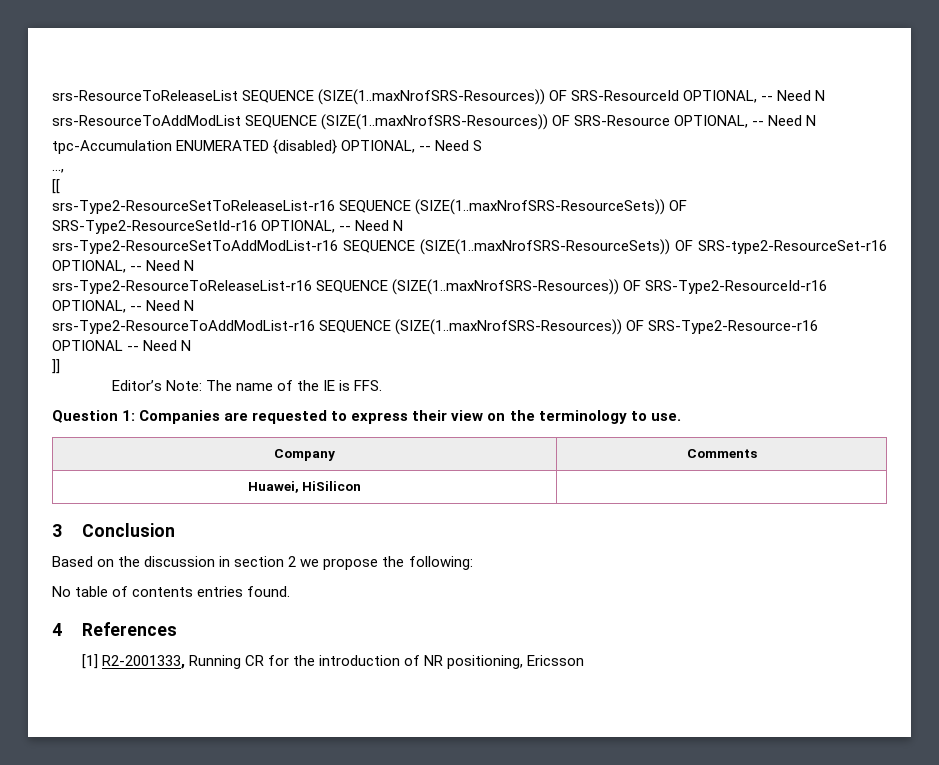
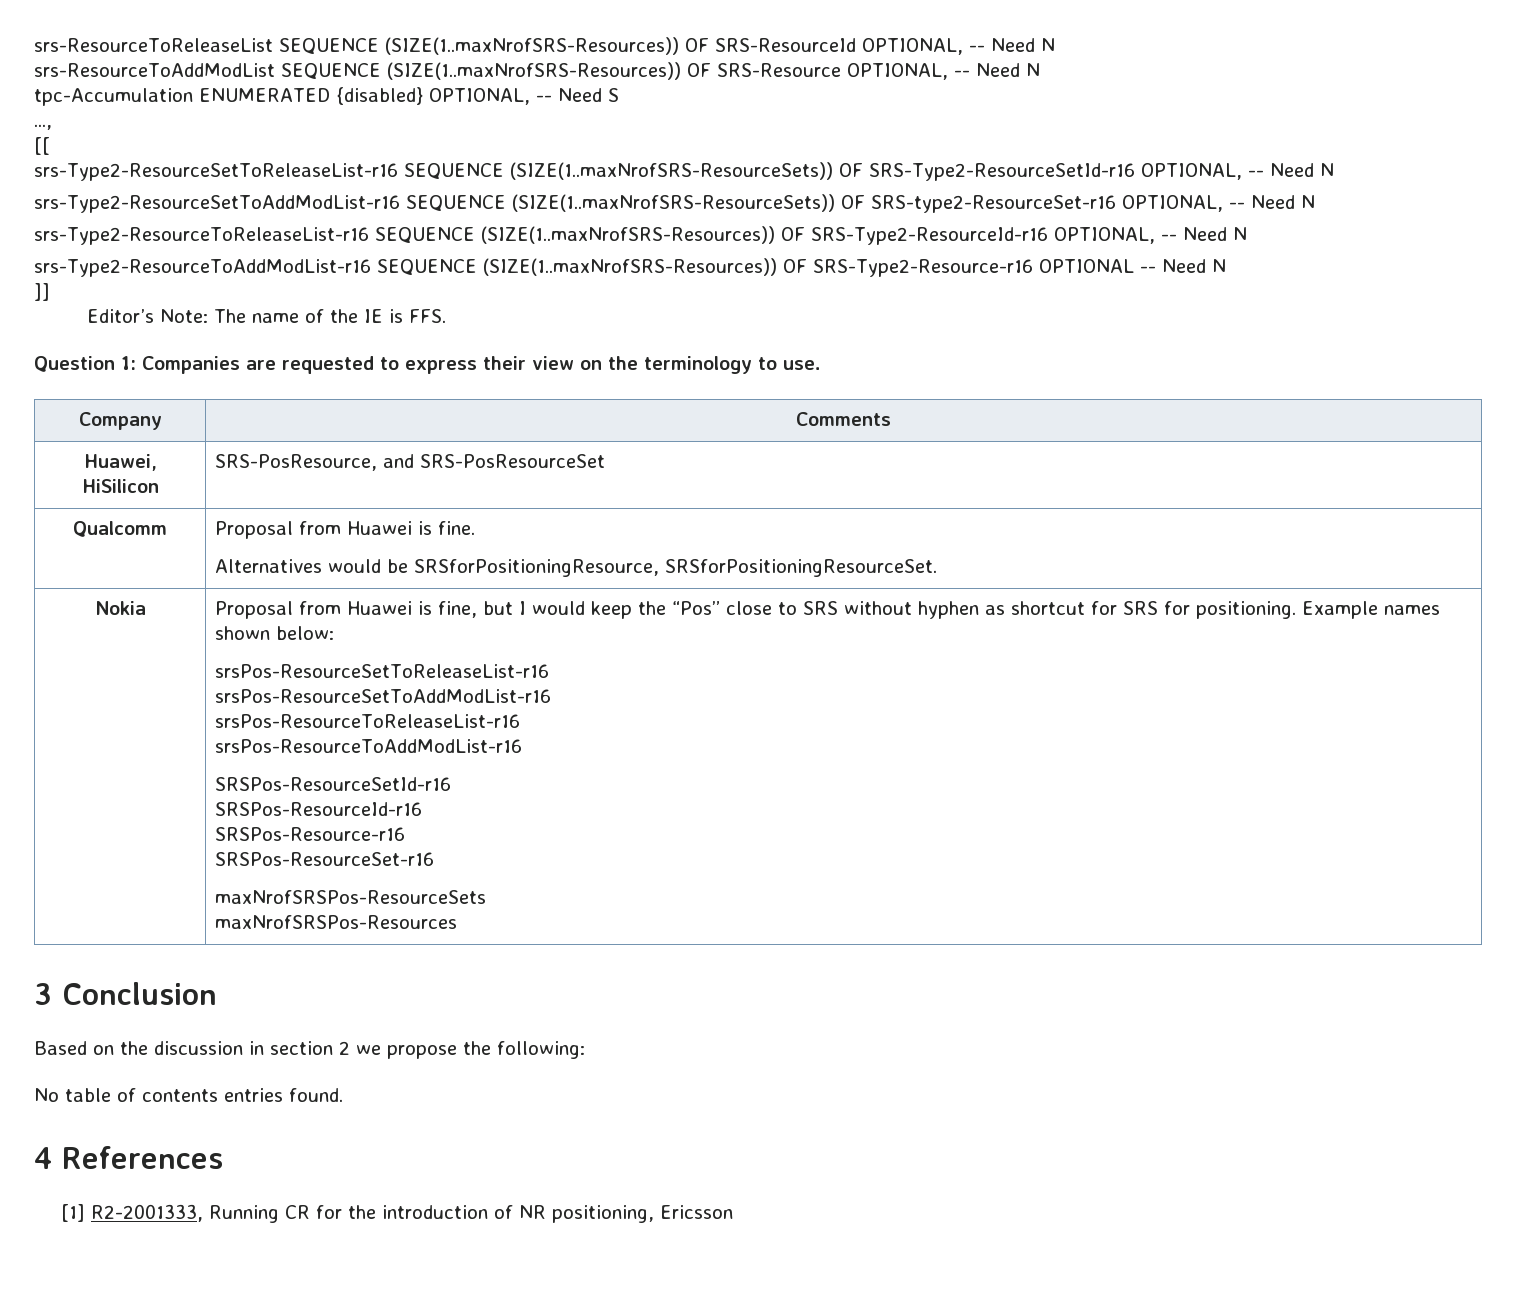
(362, 486) none -> [215,454,606,471] [73,521,167,537] [215,521,476,539] [215,559,938,577] [94,601,146,615] [215,601,1441,619] [215,626,335,640] [215,664,550,678] [215,689,552,703] [215,714,521,728] [215,739,523,753] [215,777,452,791] [215,802,423,816] [215,827,406,841] [215,852,435,866] [215,890,487,904] [215,915,458,929] SRS-PosResource, and SRS-PosResourceSet // Qualcomm | Proposal from Huawei is fine. // Alternatives would be SRSforPositioningResource, SRSforPositioningResourceSet. // Nokia | Proposal from Huawei is fine, but I would keep the “Pos” close to SRS without hyphen as shortcut for SRS for positioning. Example names shown below: // srsPos-ResourceSetToReleaseList-r16 // srsPos-ResourceSetToAddModList-r16 // srsPos-ResourceToReleaseList-r16 // srsPos-ResourceToAddModList-r16 // SRSPos-ResourceSetId-r16 // SRSPos-ResourceId-r16 // SRSPos-Resource-r16 // SRSPos-ResourceSet-r16 // maxNrofSRSPos-ResourceSets // maxNrofSRSPos-Resources

